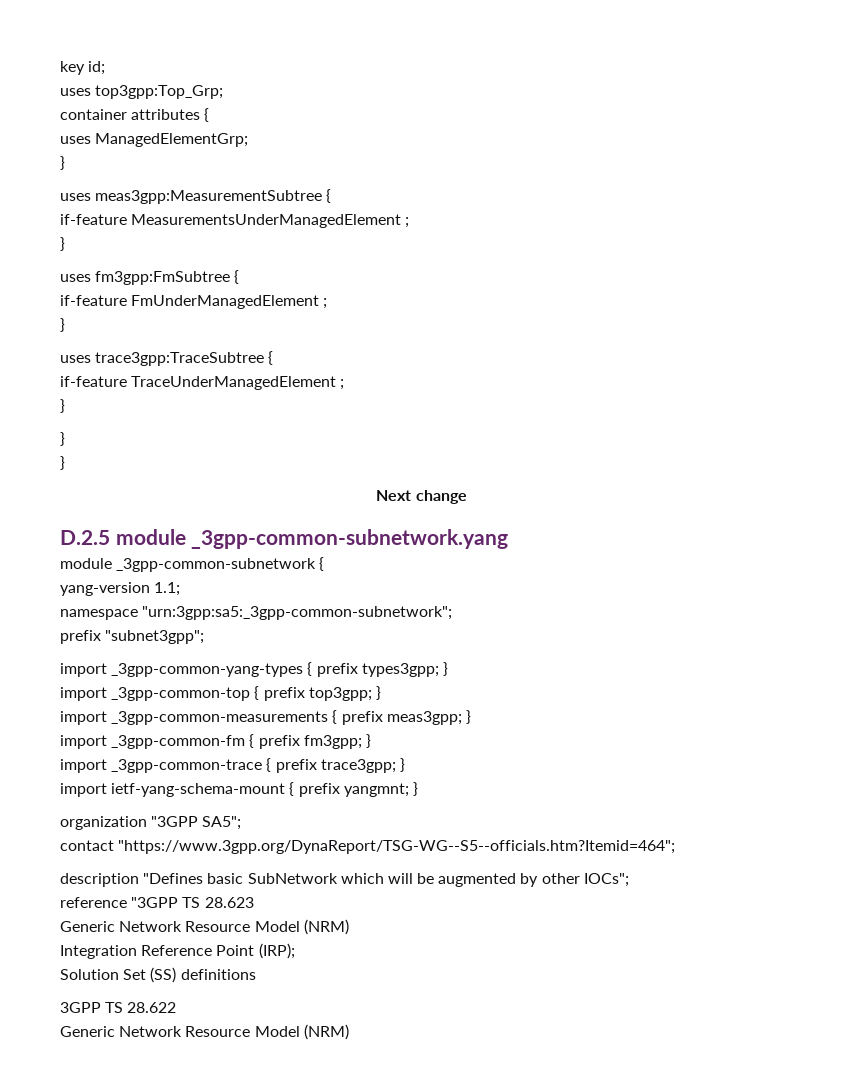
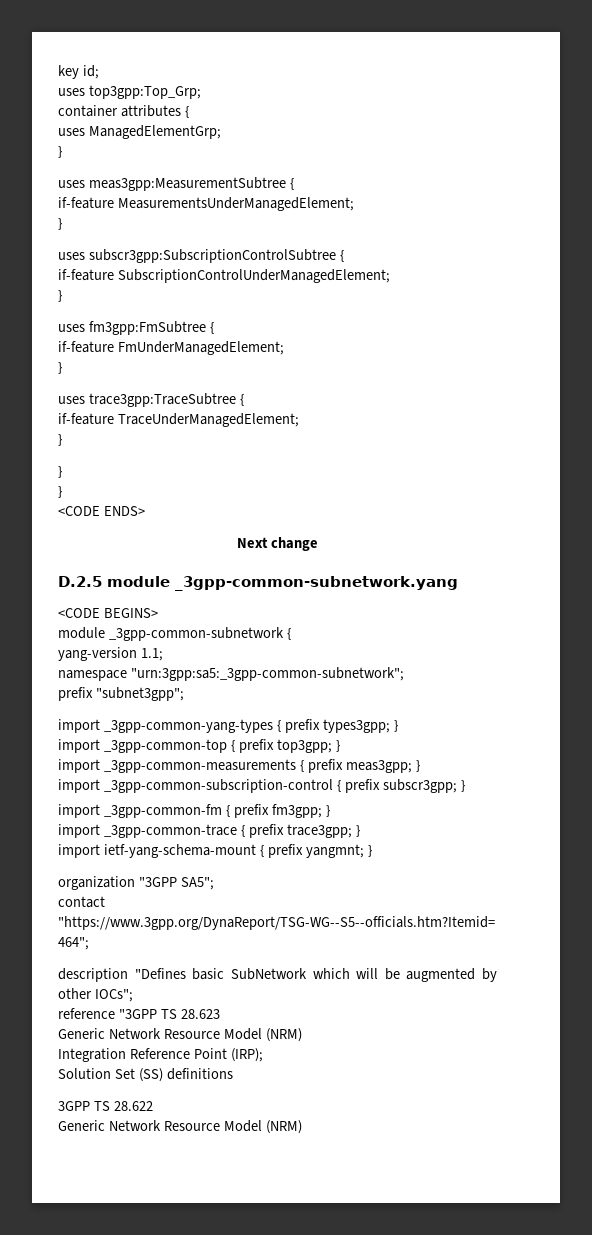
[131,214,410,228] MeasurementsUnderManagedElement ; -> [117,197,354,211] [58,218,62,230] [58,249,344,263] [58,269,390,283] MeasurementsUnderManagedElement; // } // uses subscr3gpp:SubscriptionControlSubtree { // if-feature SubscriptionControlUnderManagedElement;
[131,295,328,309] FmUnderManagedElement ; -> [117,341,284,355] FmUnderManagedElement;
[131,376,345,390] TraceUnderManagedElement ; -> [117,413,299,427] TraceUnderManagedElement;
(65, 463) none -> [58,506,145,516] // <CODE ENDS>
(509, 539) none -> [58,608,158,618] // <CODE BEGINS>
(471, 717) none -> [58,779,465,793] // import _3gpp-common-subscription-control { prefix subscr3gpp; }

